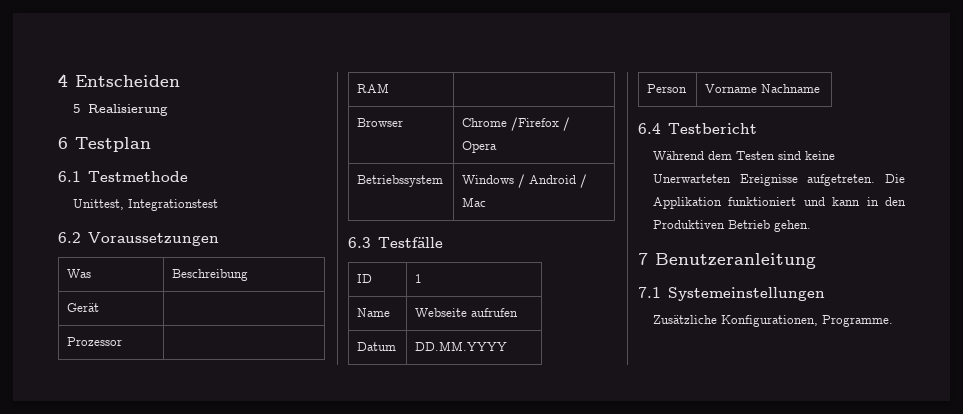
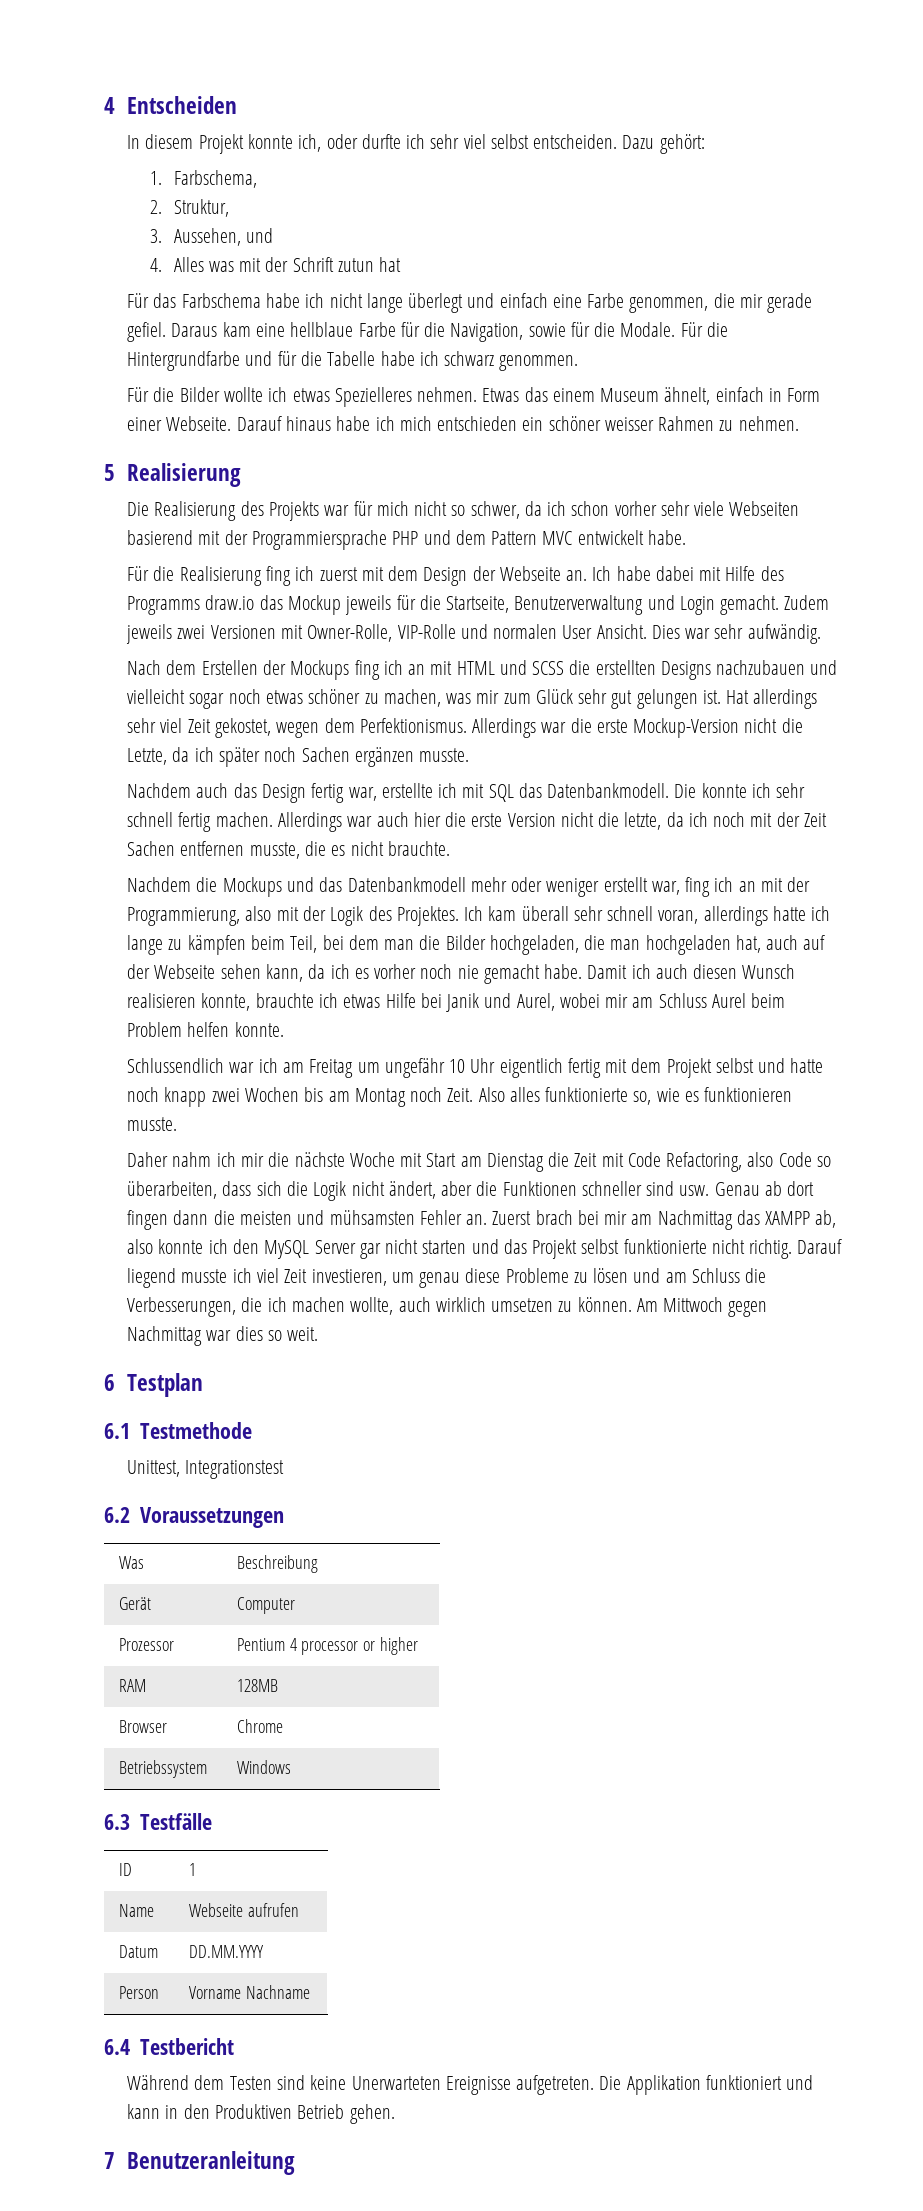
[73,104,169,116] 5 Realisierung -> [127,134,705,154] [150,170,257,188] [150,199,229,217] [150,228,273,246] [150,257,402,272] [127,293,813,313] [127,322,728,342] [127,351,579,371] [127,387,821,407] [127,416,799,431] [104,463,242,487] [127,501,800,521] [127,530,686,550] [127,566,784,586] [127,595,830,615] [126,624,821,644] [127,660,838,680] [127,689,818,709] [127,718,803,738] [127,747,470,767] [127,783,806,803] [127,812,827,832] [127,841,450,859] [127,877,811,897] [127,906,831,926] [127,935,826,955] [127,964,796,984] [127,993,786,1012] [127,1022,284,1037] [127,1058,824,1078] [127,1087,793,1107] [127,1117,178,1131] [127,1152,831,1172] [127,1181,815,1201] [127,1210,837,1230] [127,1239,843,1259] [127,1268,767,1288] [127,1297,768,1317] [127,1326,319,1346] In diesem Projekt konnte ich, oder durfte ich sehr viel selbst entscheiden. Dazu gehört: // 1. Farbschema, // 2. Struktur, // 3. Aussehen, und // 4. Alles was mit der Schrift zutun hat // Für das Farbschema habe ich nicht lange überlegt und einfach eine Farbe genommen, die mir gerade gefiel. Daraus kam eine hellblaue Farbe für die Navigation, sowie für die Modale. Für die Hintergrundfarbe und für die Tabelle habe ich schwarz genommen. // Für die Bilder wollte ich etwas Spezielleres nehmen. Etwas das einem Museum ähnelt, einfach in Form einer Webseite. Darauf hinaus habe ich mich entschieden ein schöner weisser Rahmen zu nehmen. // 5 Realisierung // Die Realisierung des Projekts war für mich nicht so schwer, da ich schon vorher sehr viele Webseiten basierend mit der Programmiersprache PHP und dem Pattern MVC entwickelt habe. // Für die Realisierung fing ich zuerst mit dem Design der Webseite an. Ich habe dabei mit Hilfe des Programms draw.io das Mockup jeweils für die Startseite, Benutzerverwaltung und Login gemacht. Zudem jeweils zwei Versionen mit Owner-Rolle, VIP-Rolle und normalen User Ansicht. Dies war sehr aufwändig. // Nach dem Erstellen der Mockups fing ich an mit HTML und SCSS die erstellten Designs nachzubauen und vielleicht sogar noch etwas schöner zu machen, was mir zum Glück sehr gut gelungen ist. Hat allerdings sehr viel Zeit gekostet, wegen dem Perfektionismus. Allerdings war die erste Mockup-Version nicht die Letzte, da ich später noch Sachen ergänzen musste. // Nachdem auch das Design fertig war, erstellte ich mit SQL das Datenbankmodell. Die konnte ich sehr schnell fertig machen. Allerdings war auch hier die erste Version nicht die letzte, da ich noch mit der Zeit Sachen entfernen musste, die es nicht brauchte. // Nachdem die Mockups und das Datenbankmodell mehr oder weniger erstellt war, fing ich an mit der Programmierung, also mit der Logik des Projektes. Ich kam überall sehr schnell voran, allerdings hatte ich lange zu kämpfen beim Teil, bei dem man die Bilder hochgeladen, die man hochgeladen hat, auch auf der Webseite sehen kann, da ich es vorher noch nie gemacht habe. Damit ich auch diesen Wunsch realisieren konnte, brauchte ich etwas Hilfe bei Janik und Aurel, wobei mir am Schluss Aurel beim Problem helfen konnte. // Schlussendlich war ich am Freitag um ungefähr 10 Uhr eigentlich fertig mit dem Projekt selbst und hatte noch knapp zwei Wochen bis am Montag noch Zeit. Also alles funktionierte so, wie es funktionieren musste. // Daher nahm ich mir die nächste Woche mit Start am Dienstag die Zeit mit Code Refactoring, also Code so überarbeiten, dass sich die Logik nicht ändert, aber die Funktionen schneller sind usw. Genau ab dort fingen dann die meisten und mühsamsten Fehler an. Zuerst brach bei mir am Nachmittag das XAMPP ab, also konnte ich den MySQL Server gar nicht starten und das Projekt selbst funktionierte nicht richtig. Darauf liegend musste ich viel Zeit investieren, um genau diese Probleme zu lösen und am Schluss die Verbesserungen, die ich machen wollte, auch wirklich umsetzen zu können. Am Mittwoch gegen Nachmittag war dies so weit.
(100, 307) none -> [236,1597,295,1614] Computer
(123, 341) none -> [236,1637,418,1655] Pentium 4 processor or higher
(390, 88) none -> [236,1679,278,1692] 128MB
[511,117,571,131] [462,141,498,153] /Firefox / Opera -> (283, 1726) none
[518,174,588,188] [462,197,487,207] / Android / Mac -> (291, 1767) none
[638,287,825,301] [653,315,894,327] // 7.1 Systemeinstellungen // Zusätzliche Konfigurationen, Programme. -> (296, 2163) none

